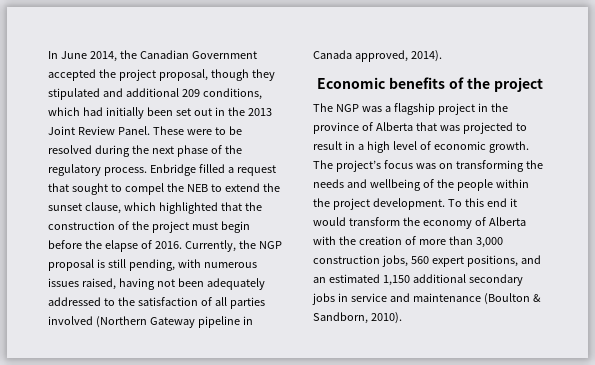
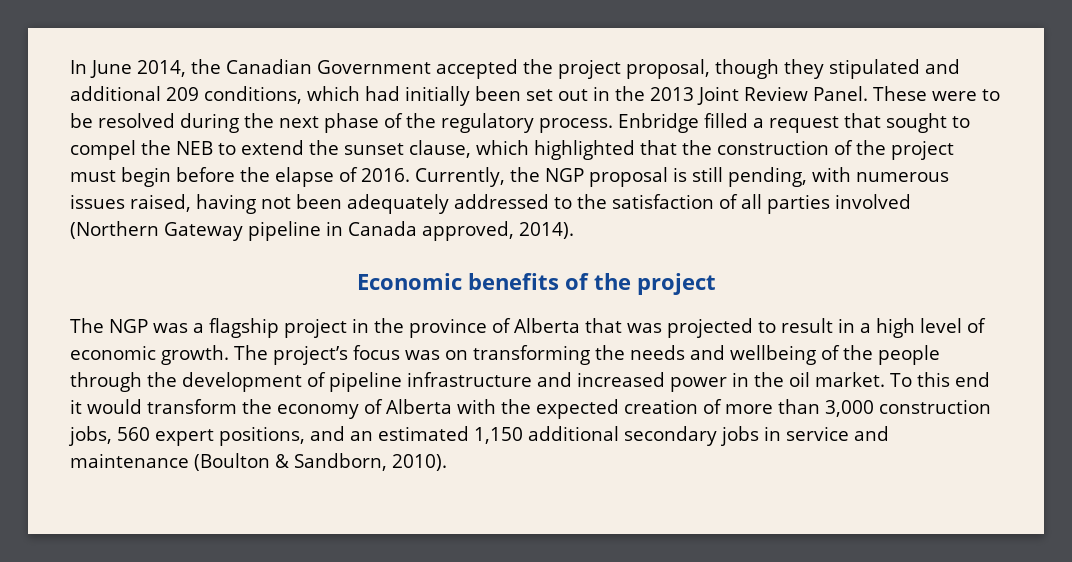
[495,179,529,188] [313,198,445,210] within the project development. -> [70,372,885,392] through the development of pipeline infrastructure and increased power in the oil market.
(356, 240) none -> [536,399,619,419] expected

